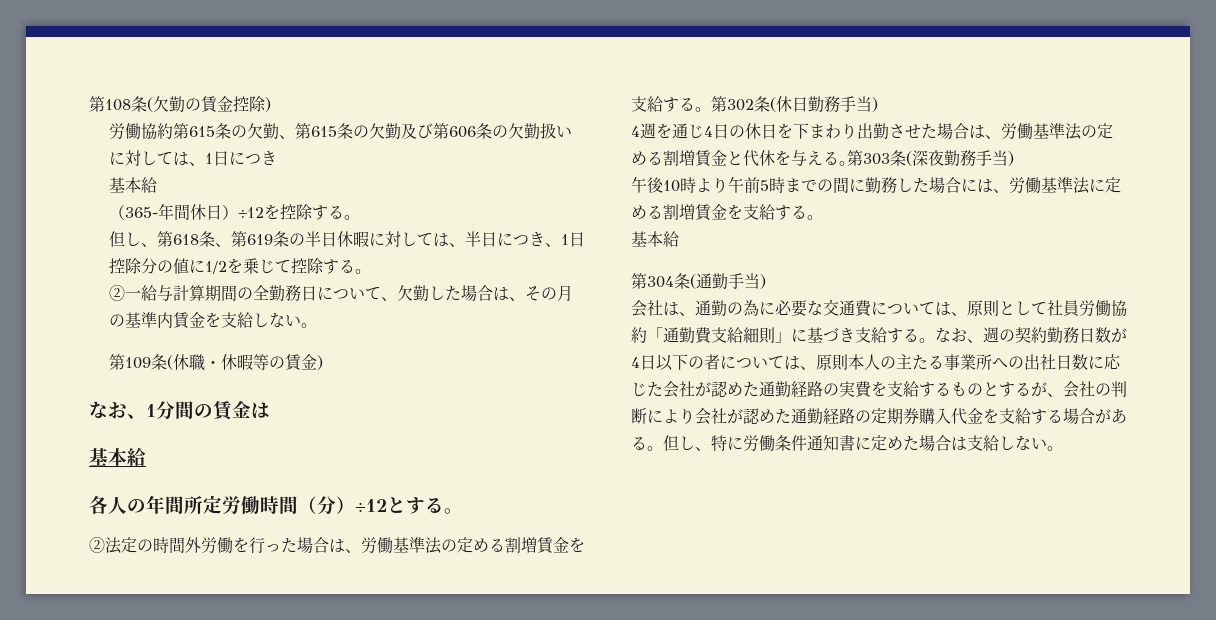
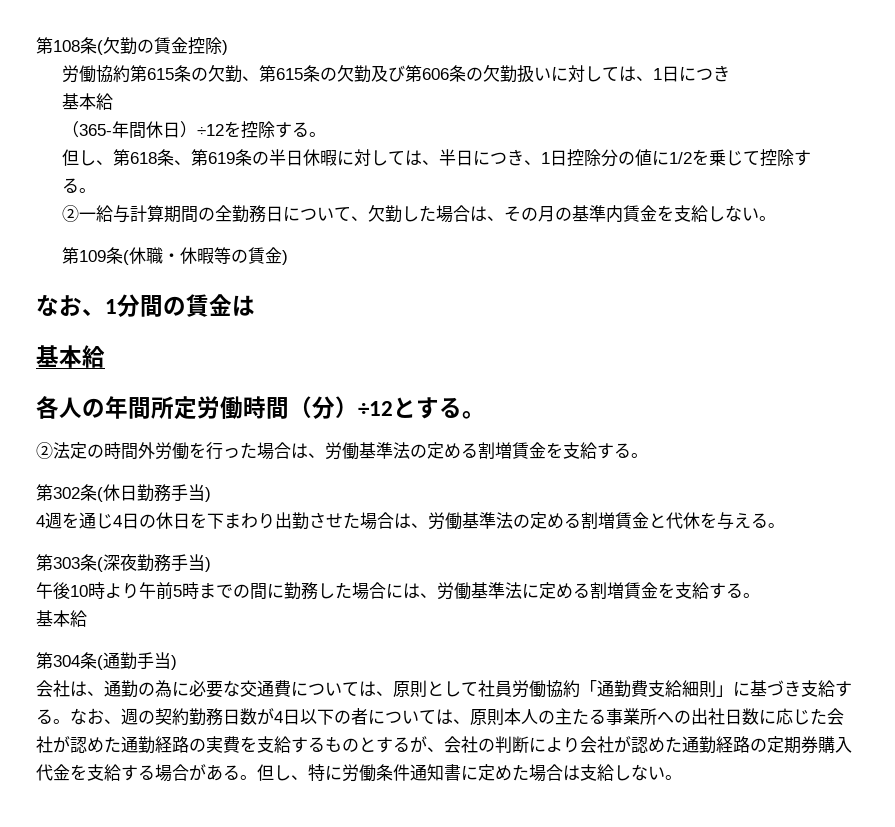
(339, 266) none -> (812, 158) //
(711, 109) none -> (648, 455) //
(847, 163) none -> (777, 525) //

